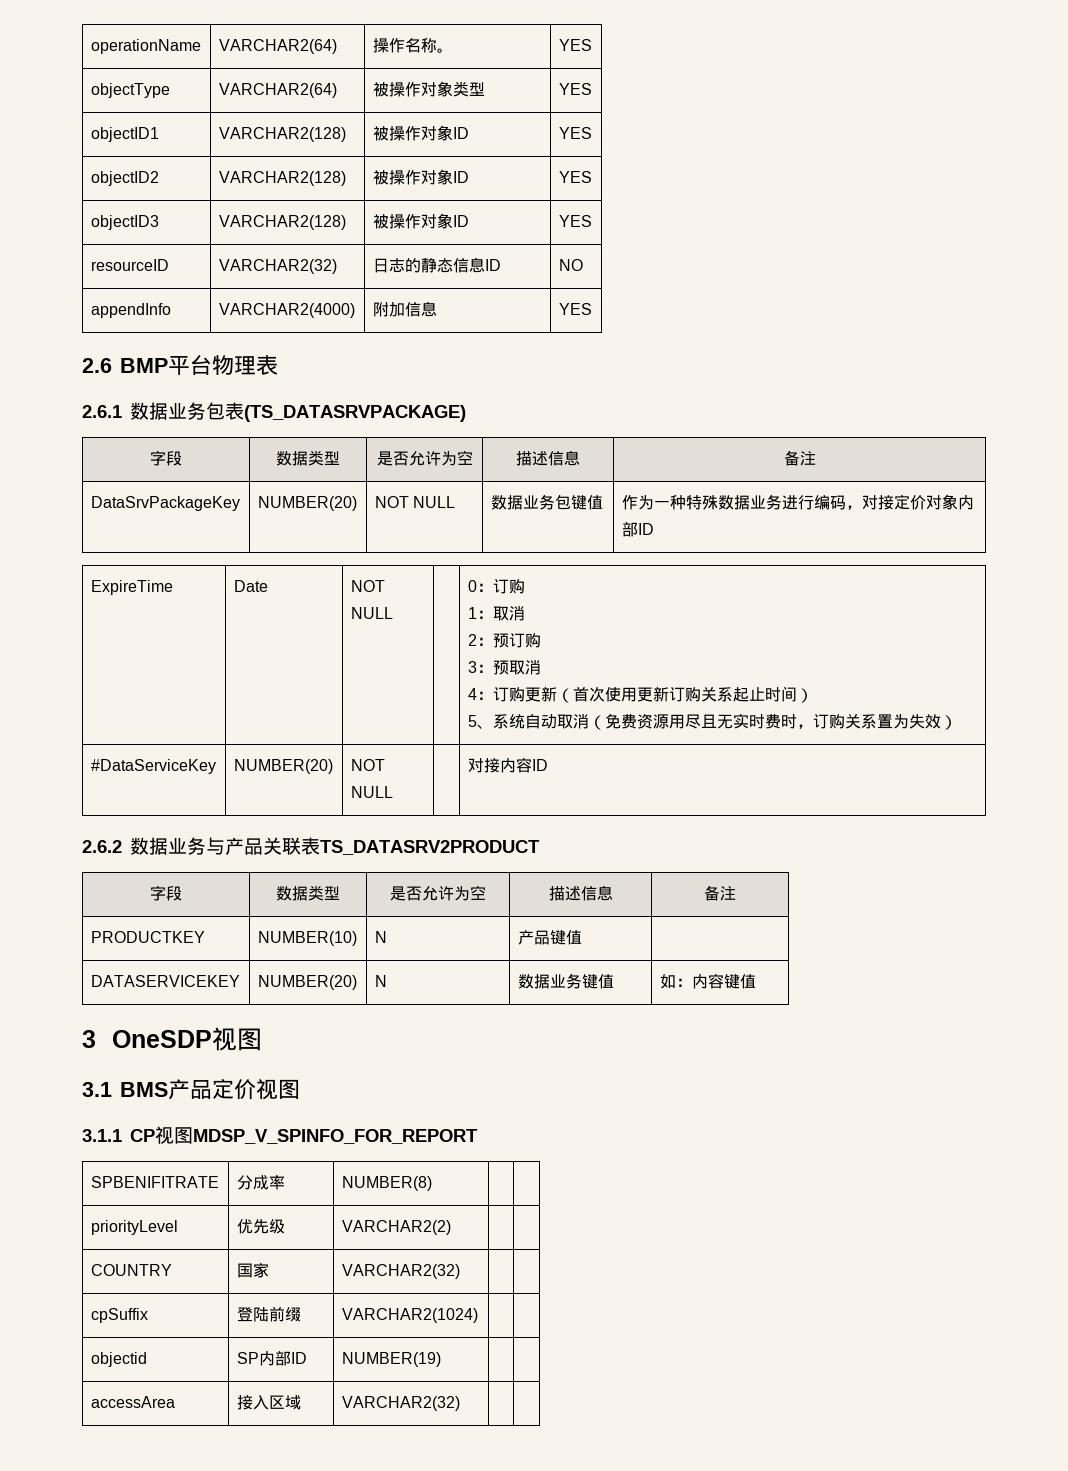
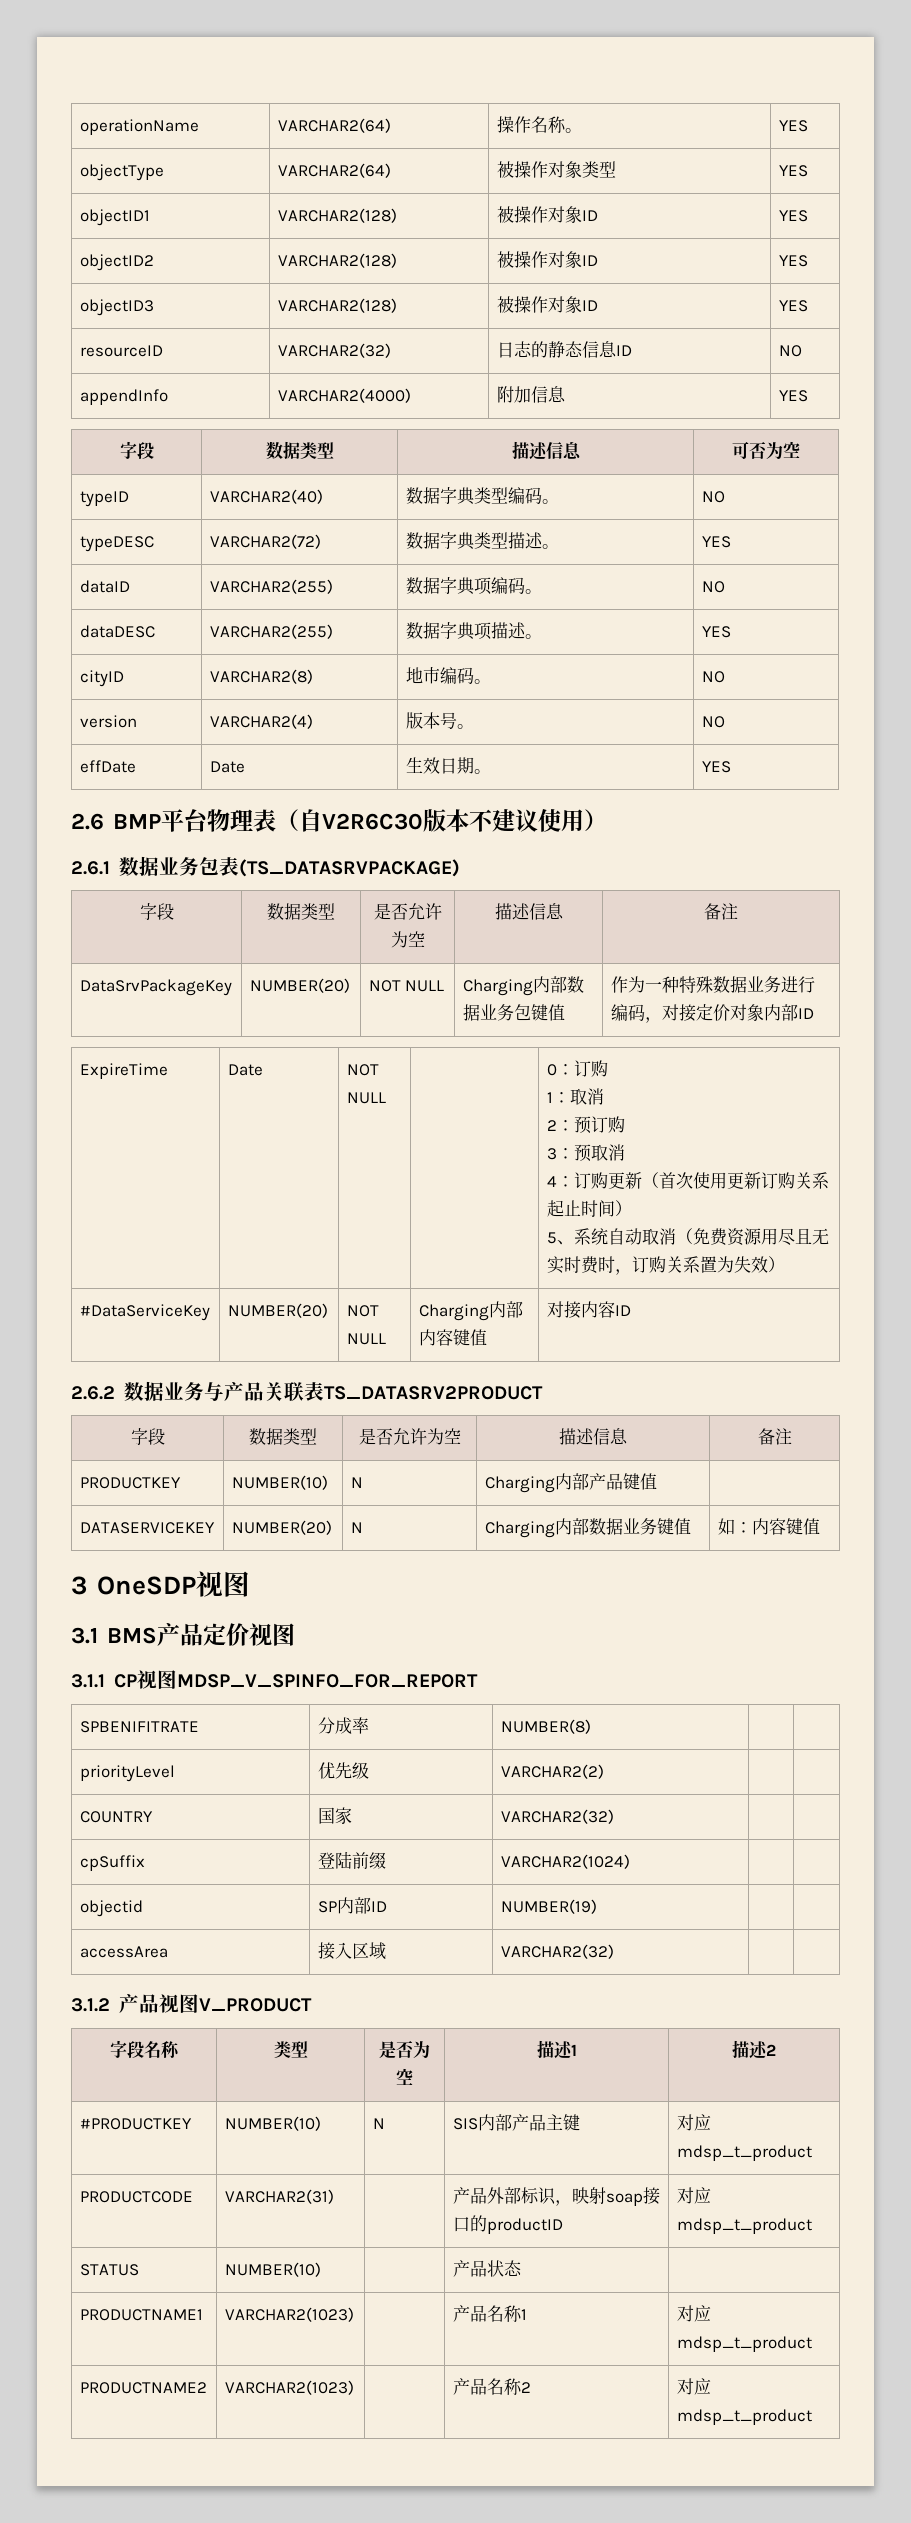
(592, 309) none -> [119,441,154,459] [265,441,334,460] [511,441,582,460] [732,441,800,459] [79,491,129,507] [209,489,323,504] [405,487,559,505] [701,491,725,503] [79,536,154,552] [209,534,321,549] [405,532,559,550] [701,536,731,548] [79,580,130,593] [209,579,333,594] [405,577,542,595] [701,581,725,593] [79,625,155,638] [209,624,333,639] [405,622,542,640] [701,626,731,638] [79,670,124,687] [209,669,313,684] [405,667,491,684] [701,671,725,683] [79,715,137,728] [209,714,313,729] [405,712,474,729] [701,716,725,728] [79,760,136,773] [209,761,245,773] [405,757,491,774] [701,761,731,773] // 字段 | 数据类型 | 描述信息 | 可否为空 // typeID | VARCHAR2(40) | 数据字典类型编码。 | NO // typeDESC | VARCHAR2(72) | 数据字典类型描述。 | YES // dataID | VARCHAR2(255) | 数据字典项编码。 | NO // dataDESC | VARCHAR2(255) | 数据字典项描述。 | YES // cityID | VARCHAR2(8) | 地市编码。 | NO // version | VARCHAR2(4) | 版本号。 | NO // effDate | Date | 生效日期。 | YES
(278, 365) none -> [275,809,607,832] （自V2R6C30版本不建议使用）
(456, 502) none -> [462,976,567,996] Charging内部
(393, 792) none -> [418,1301,523,1321] [418,1329,487,1346] Charging内部内容键值
(387, 937) none -> [484,1473,589,1493] Charging内部
(387, 981) none -> [484,1518,589,1538] Charging内部
(460, 1403) none -> [71,1994,312,2013] [110,2040,180,2058] [273,2041,308,2058] [379,2040,430,2059] [396,2068,413,2085] [536,2040,577,2059] [732,2040,776,2059] [79,2118,192,2130] [224,2116,321,2131] [372,2118,385,2129] [452,2114,580,2131] [676,2114,711,2131] [676,2145,812,2161] [79,2191,193,2203] [224,2189,334,2204] [452,2187,660,2206] [452,2215,563,2234] [676,2187,711,2204] [676,2218,812,2234] [79,2264,139,2276] [224,2262,321,2277] [452,2260,522,2277] [79,2309,203,2321] [224,2307,354,2322] [452,2305,527,2322] [676,2305,711,2322] [676,2336,812,2352] [79,2382,207,2394] [224,2380,354,2395] [452,2378,531,2395] [676,2378,711,2395] [676,2409,812,2425] // 3.1.2产品视图V_PRODUCT // 字段名称 | 类型 | 是否为空 | 描述1 | 描述2 // #PRODUCTKEY | NUMBER(10) | N | SIS内部产品主键 | 对应mdsp_t_product // PRODUCTCODE | VARCHAR2(31) | | 产品外部标识，映射soap接口的productID | 对应mdsp_t_product // STATUS | NUMBER(10) | | 产品状态 | // PRODUCTNAME1 | VARCHAR2(1023) | | 产品名称1 | 对应mdsp_t_product // PRODUCTNAME2 | VARCHAR2(1023) | | 产品名称2 | 对应mdsp_t_product

